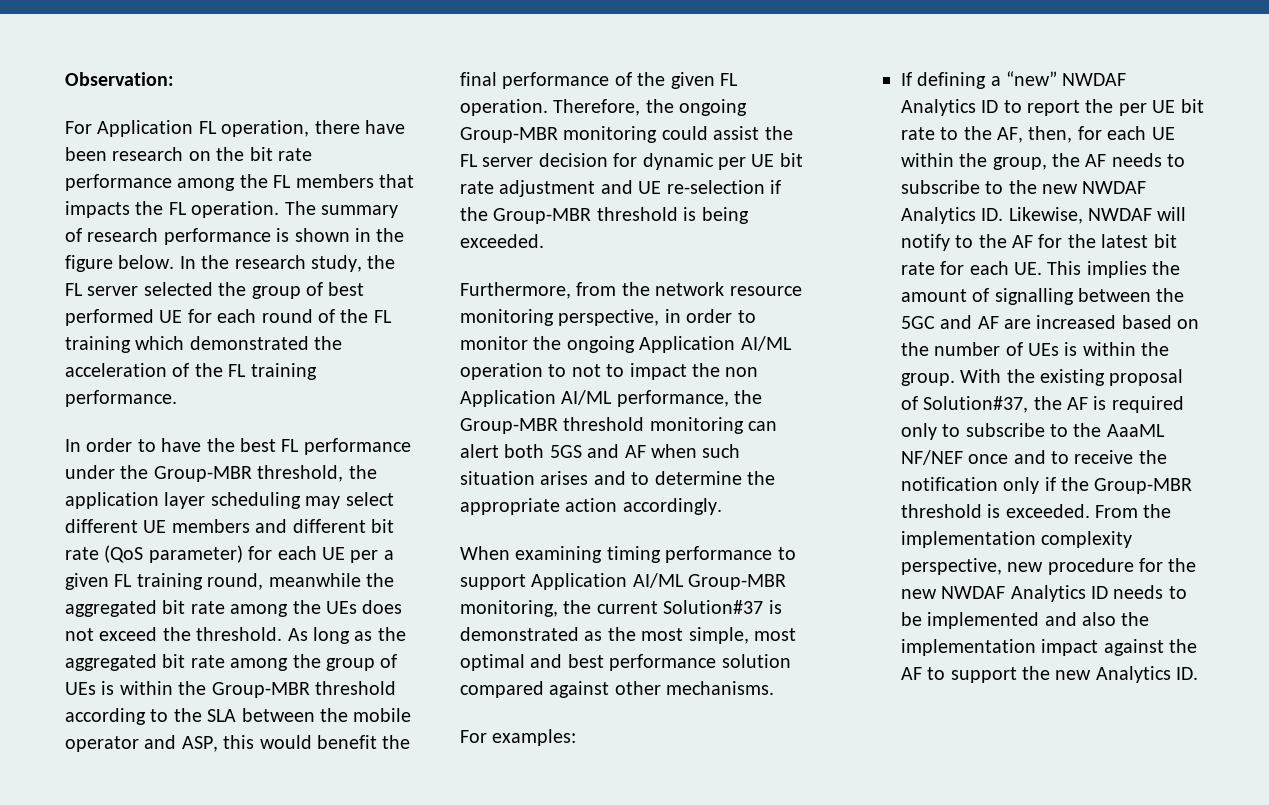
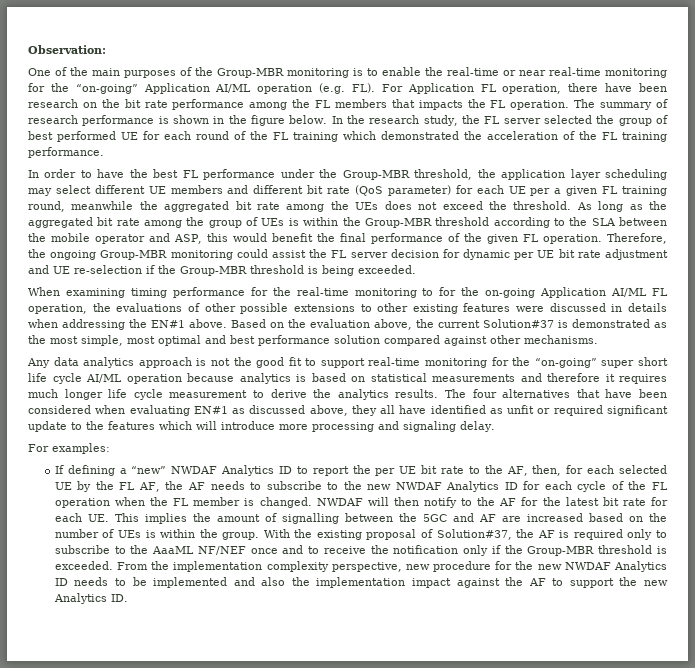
(174, 79) none -> [28,67,667,78] [28,83,375,94] One of the main purposes of the Group-MBR monitoring is to enable the real-time or near real-time monitoring for the “on-going” Application AI/ML operation (e.g. FL).
[460,282,802,299] [460,309,756,326] [460,336,792,353] [460,363,759,380] [460,390,763,407] [460,417,778,434] [460,444,741,458] [460,471,775,485] [460,498,722,515] [460,546,796,563] [460,573,787,590] [460,600,558,617] Furthermore, from the network resource monitoring perspective, in order to monitor the ongoing Application AI/ML operation to not to impact the non Application AI/ML performance, the Group-MBR threshold monitoring can alert both 5GS and AF when such situation arises and to determine the appropriate action accordingly. // When examining timing performance to support Application AI/ML Group-MBR monitoring, -> [28,287,669,298] [28,303,667,314] [28,319,412,330] When examining timing performance for the real-time monitoring to for the on-going Application AI/ML FL operation, the evaluations of other possible extensions to other existing features were discussed in details when addressing the EN#1 above. Based on the evaluation above,
(775, 688) none -> [27,357,668,368] [28,373,667,384] [28,389,668,400] [28,405,668,416] [28,421,495,432] // Any data analytics approach is not the good fit to support real-time monitoring for the “on-going” super short life cycle AI/ML operation because analytics is based on statistical measurements and therefore it requires much longer life cycle measurement to derive the analytics results. The four alternatives that have been considered when evaluating EN#1 as discussed above, they all have identified as unfit or required significant update to the features which will introduce more processing and signaling delay.
[1151,127,1175,140] [900,153,1047,170] UE within the group, -> [618,465,667,474] [54,481,160,492] selected UE by the FL AF,
[981,207,1083,224] ID. Likewise, -> [504,481,668,492] [54,497,312,508] ID for each cycle of the FL operation when the FL member is changed.
(1187, 214) none -> [393,497,419,506] then

